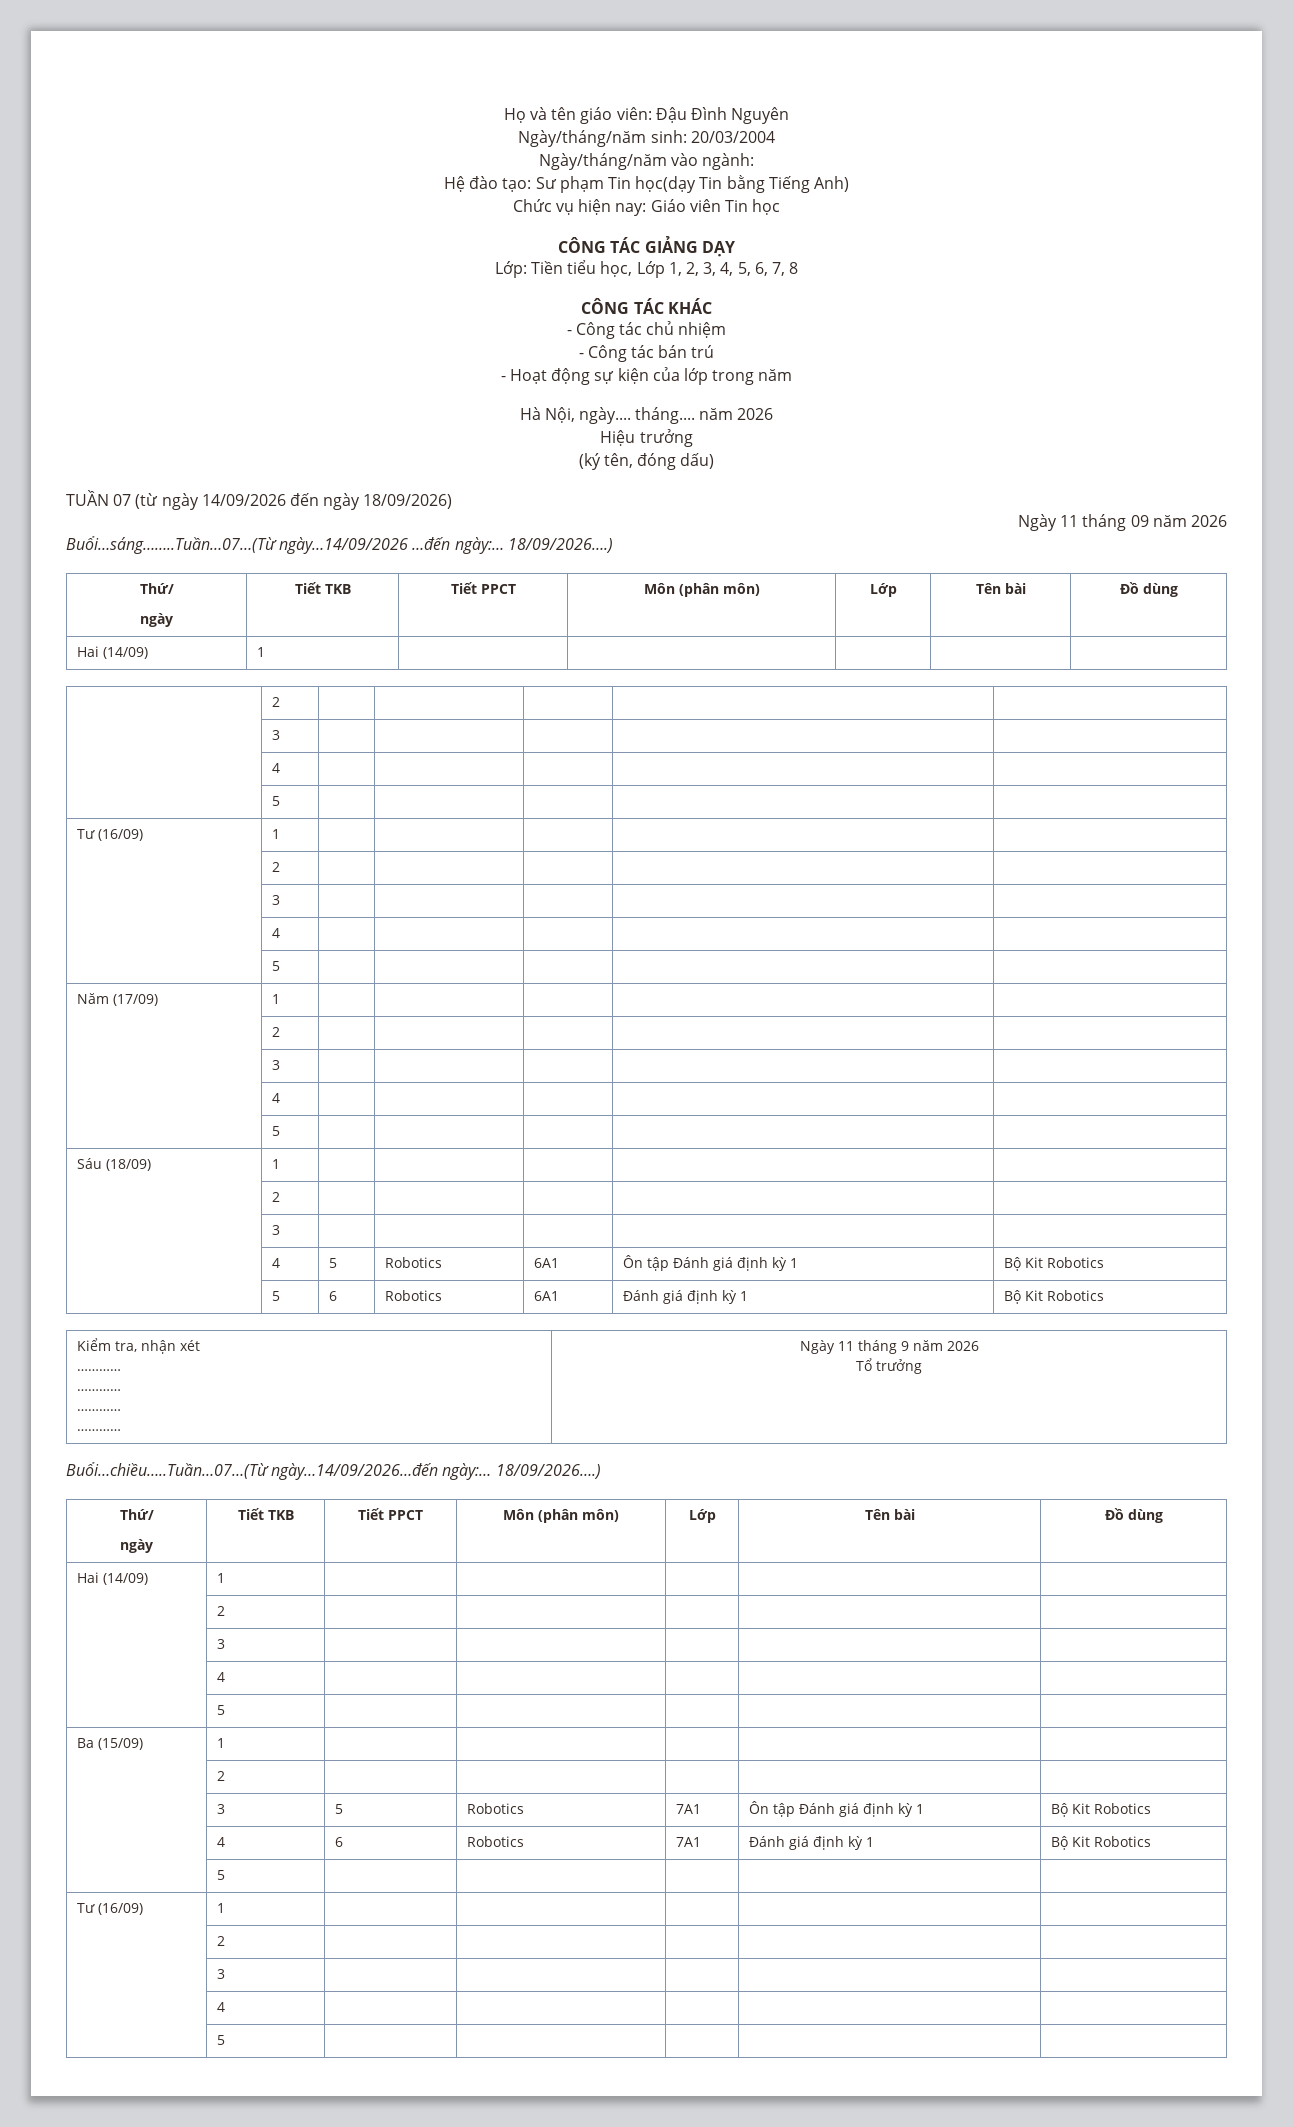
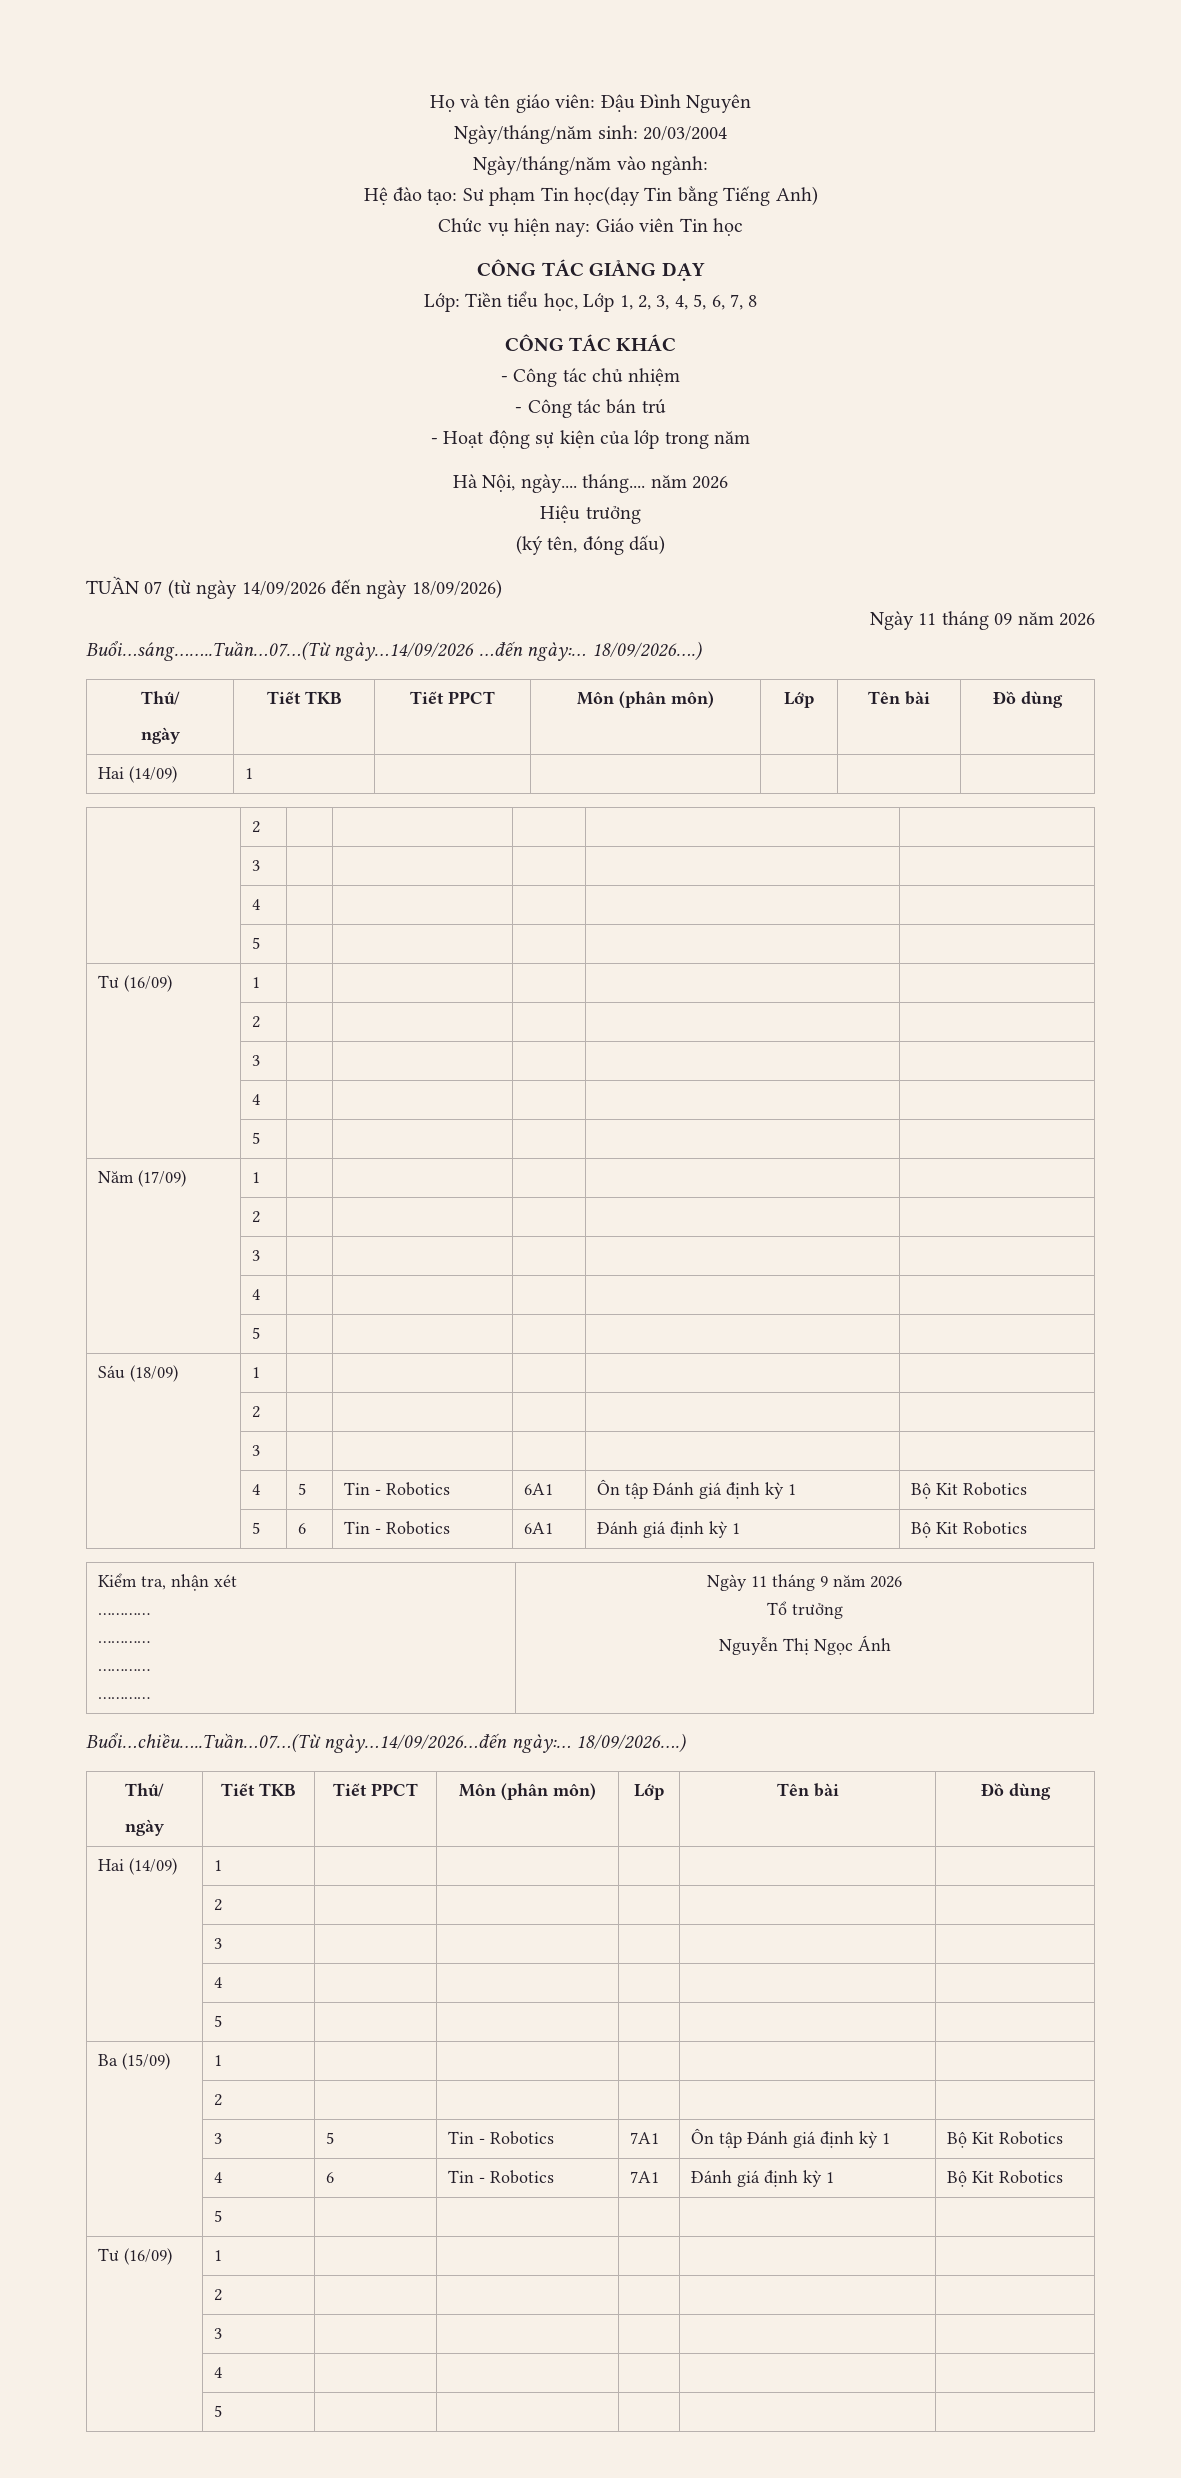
(337, 1263) none -> [343,1482,381,1495] Tin -
(337, 1296) none -> [343,1521,381,1534] Tin -
(922, 1366) none -> [718,1635,891,1655] // Nguyễn Thị Ngọc Ánh
(343, 1809) none -> [447,2131,485,2144] Tin -
(343, 1842) none -> [447,2170,485,2183] Tin -

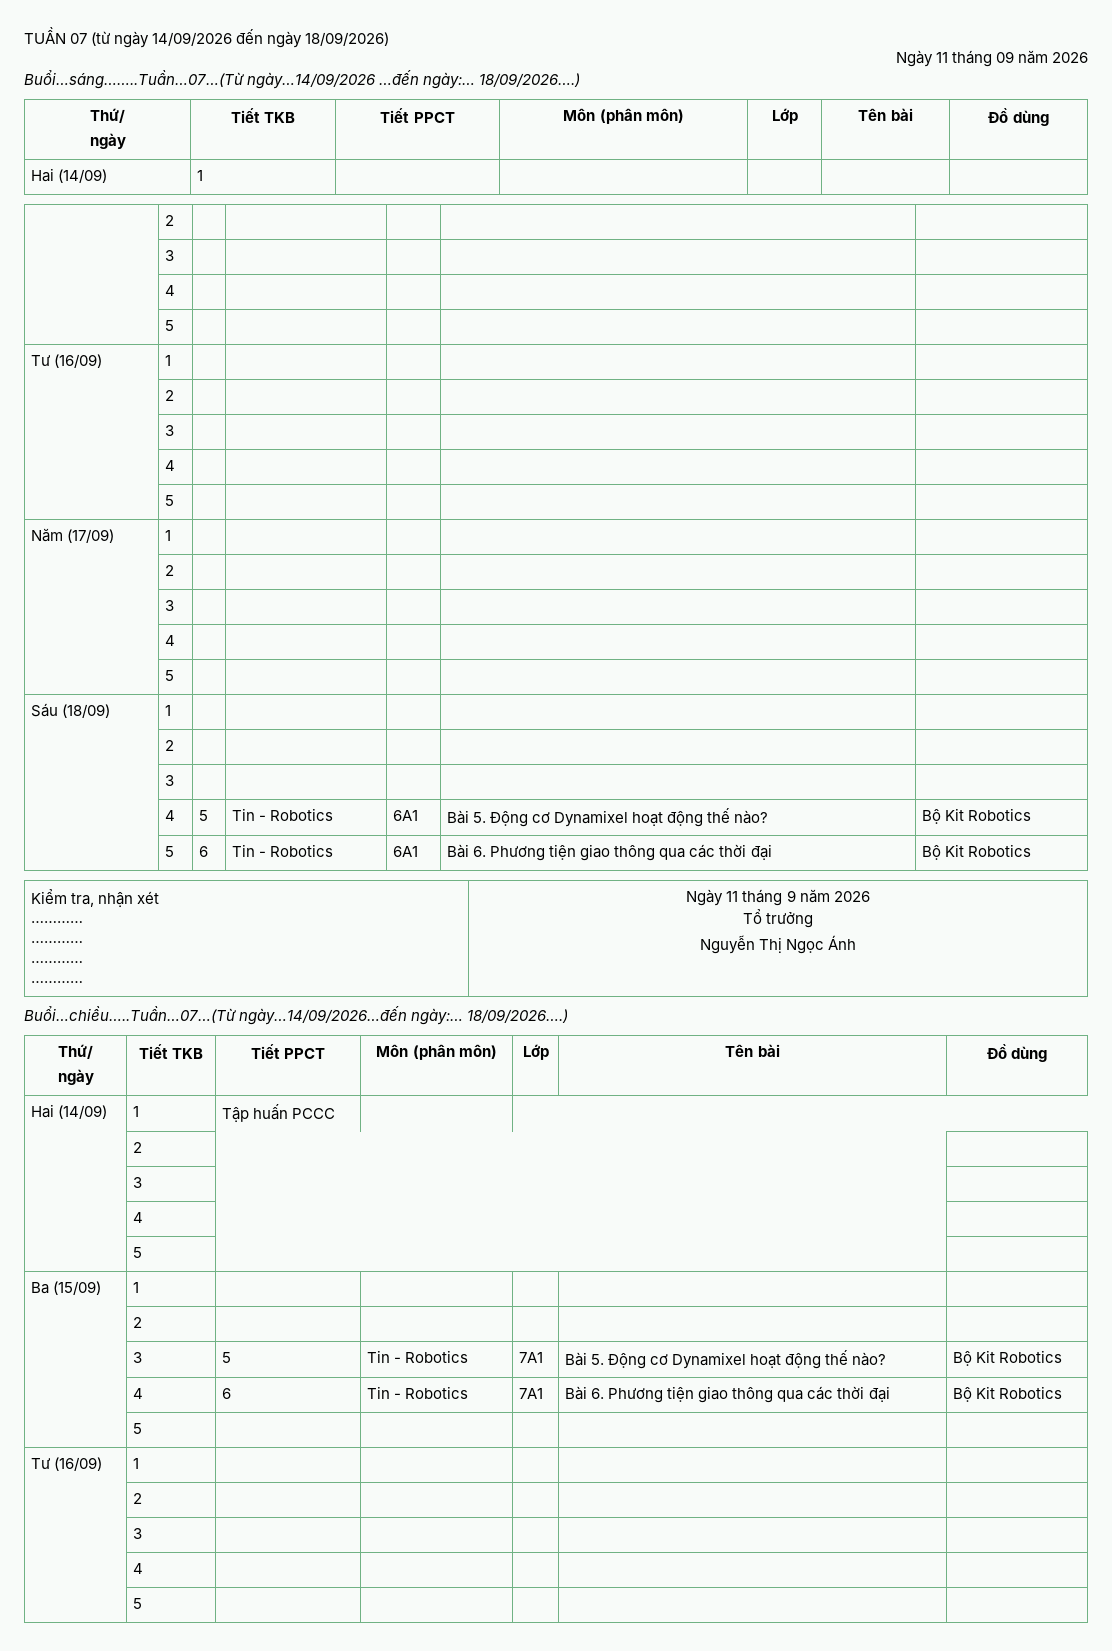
[429,94,752,113] [454,125,727,144] [473,156,708,175] [363,186,818,206] [438,218,743,237] [477,259,705,281] [423,291,758,312] [504,334,677,351] [500,368,681,387] [515,399,666,418] [430,430,751,449] [453,474,728,493] [540,505,641,524] [515,535,666,555] Họ và tên giáo viên: Đậu Đình Nguyên // Ngày/tháng/năm sinh: 20/03/2004 // Ngày/tháng/năm vào ngành: // Hệ đào tạo: Sư phạm Tin học(dạy Tin bằng Tiếng Anh) // Chức vụ hiện nay: Giáo viên Tin học // CÔNG TÁC GIẢNG DẠY // Lớp: Tiền tiểu học, Lớp 1, 2, 3, 4, 5, 6, 7, 8 // CÔNG TÁC KHÁC // - Công tác chủ nhiệm // - Công tác bán trú // - Hoạt động sự kiện của lớp trong năm // Hà Nội, ngày.... tháng.... năm 2026 // Hiệu trưởng // (ký tên, đóng dấu) // -> (24, 35) none
[596,1479,796,1499] Ôn tập Đánh giá định kỳ 1 -> [447,808,769,827] Bài 5. Động cơ Dynamixel hoạt động thế nào?
[596,1521,740,1538] Đánh giá định kỳ 1 -> [447,844,772,861] Bài 6. Phương tiện giao thông qua các thời đại
[213,1899,222,1911] [213,1938,222,1949] [213,1977,222,1988] [213,2015,222,2027] | | | | // | 2 | | | | | // | 3 | | | | | // | 4 | | | | | // | 5 | | | | | -> [222,1104,336,1123] [133,1142,143,1153] [133,1177,143,1188] [133,1212,144,1223] [133,1247,143,1258] Tập huấn PCCC | // | 2 | | // | 3 | | // | 4 | | // | 5 | |
[690,2128,890,2148] Ôn tập Đánh giá định kỳ 1 -> [565,1350,887,1369] Bài 5. Động cơ Dynamixel hoạt động thế nào?
[690,2170,834,2187] Đánh giá định kỳ 1 -> [565,1386,890,1403] Bài 6. Phương tiện giao thông qua các thời đại

